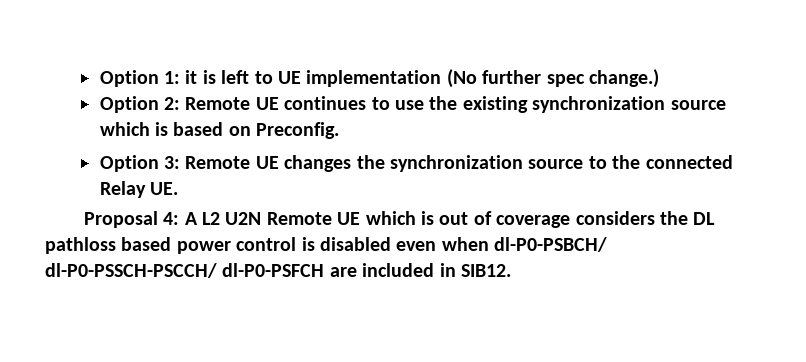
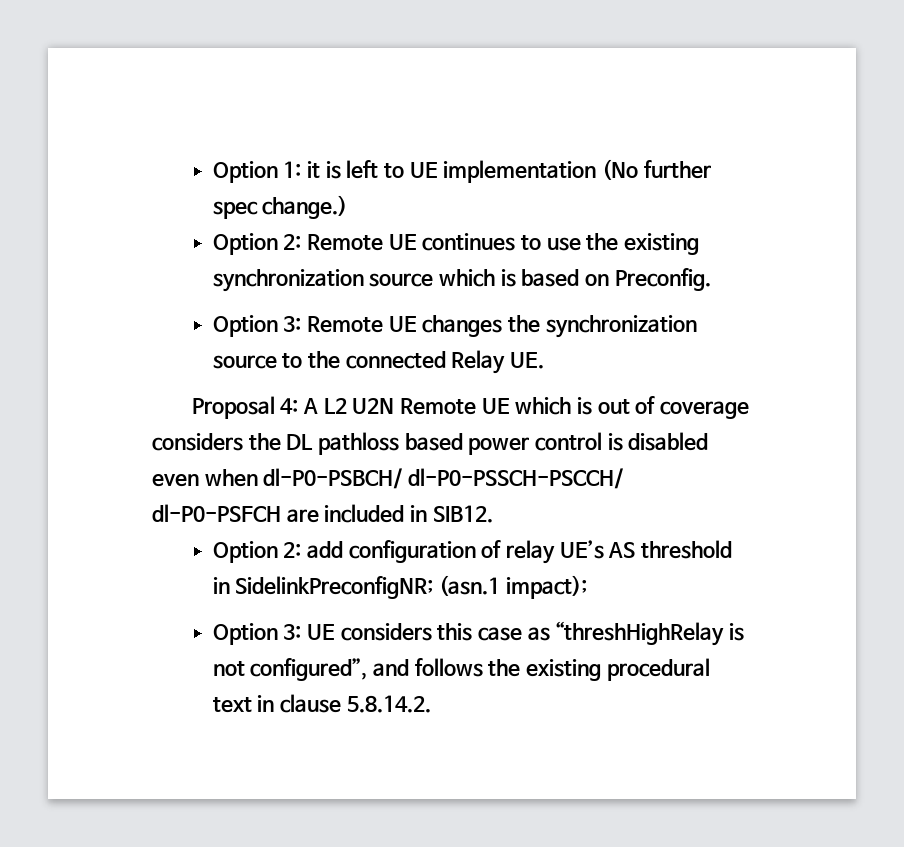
(511, 270) none -> [212,540,733,564] [212,575,587,599] [212,621,744,646] [212,658,710,681] [212,694,431,713] // Option 2: add configuration of relay UE’s AS threshold in SidelinkPreconfigNR; (asn.1 impact); // Option 3: UE considers this case as “threshHighRelay is not configured”, and follows the existing procedural text in clause 5.8.14.2.

